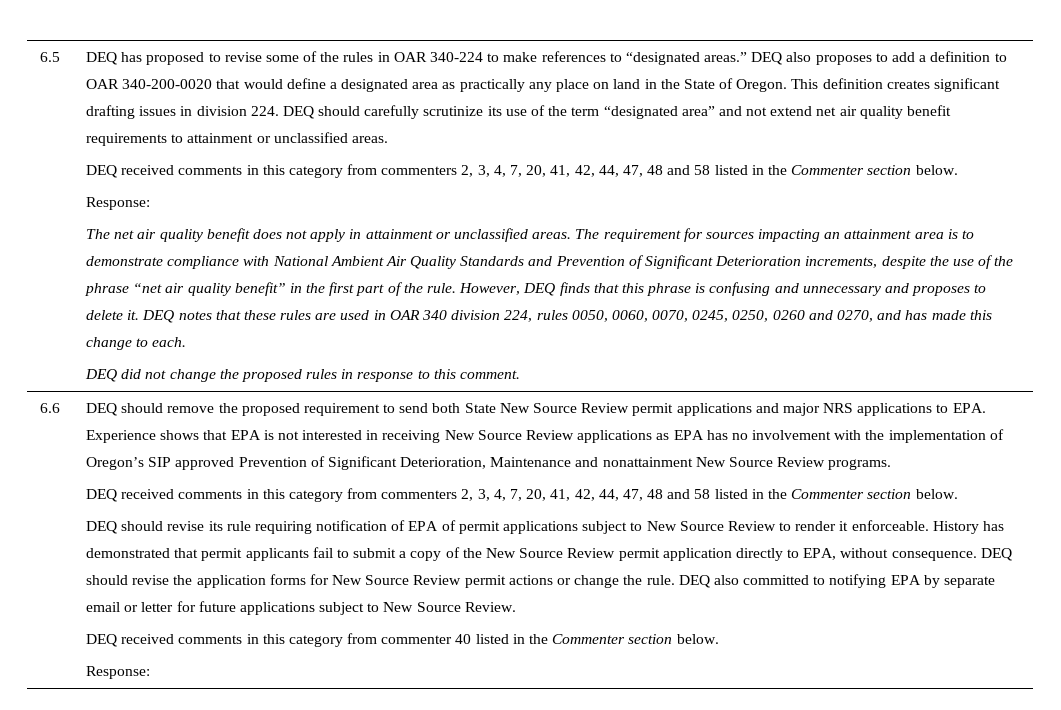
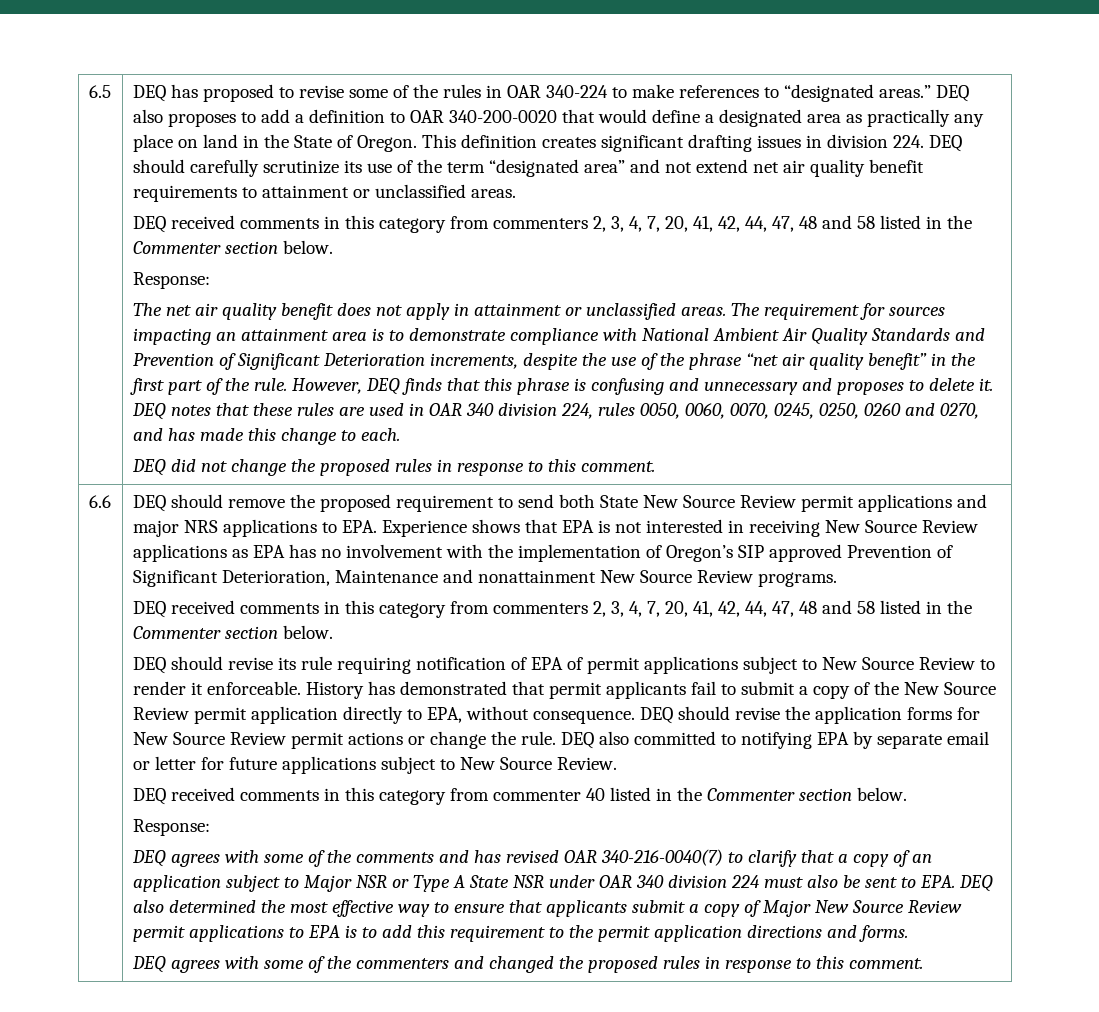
(150, 672) none -> [131,849,932,867] [132,875,993,892] [132,900,962,917] [132,925,908,942] [131,956,923,973] // DEQ agrees with some of the comments and has revised OAR 340-216-0040(7) to clarify that a copy of an application subject to Major NSR or Type A State NSR under OAR 340 division 224 must also be sent to EPA. DEQ also determined the most effective way to ensure that applicants submit a copy of Major New Source Review permit applications to EPA is to add this requirement to the permit application directions and forms. // DEQ agrees with some of the commenters and changed the proposed rules in response to this comment.

